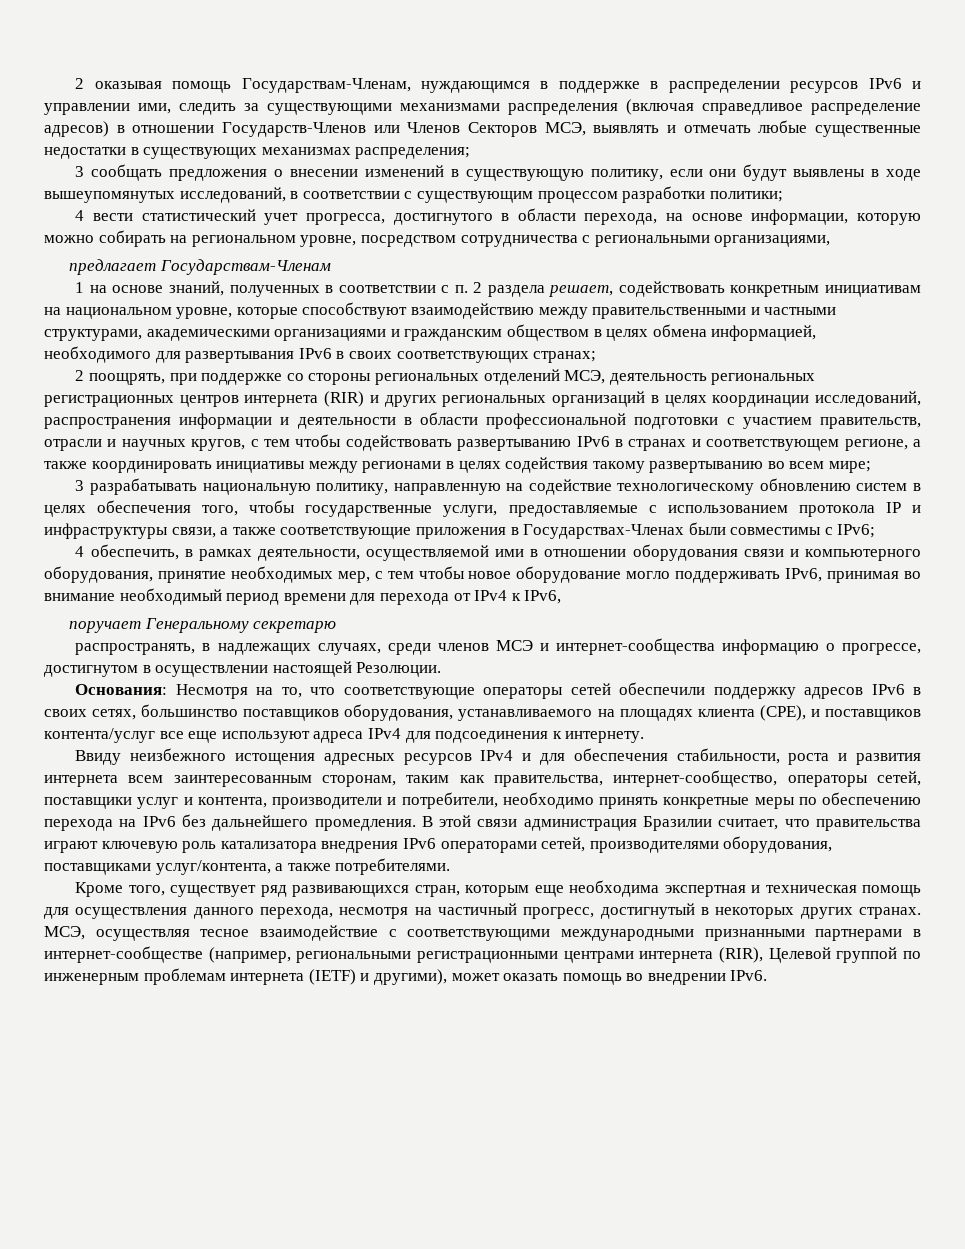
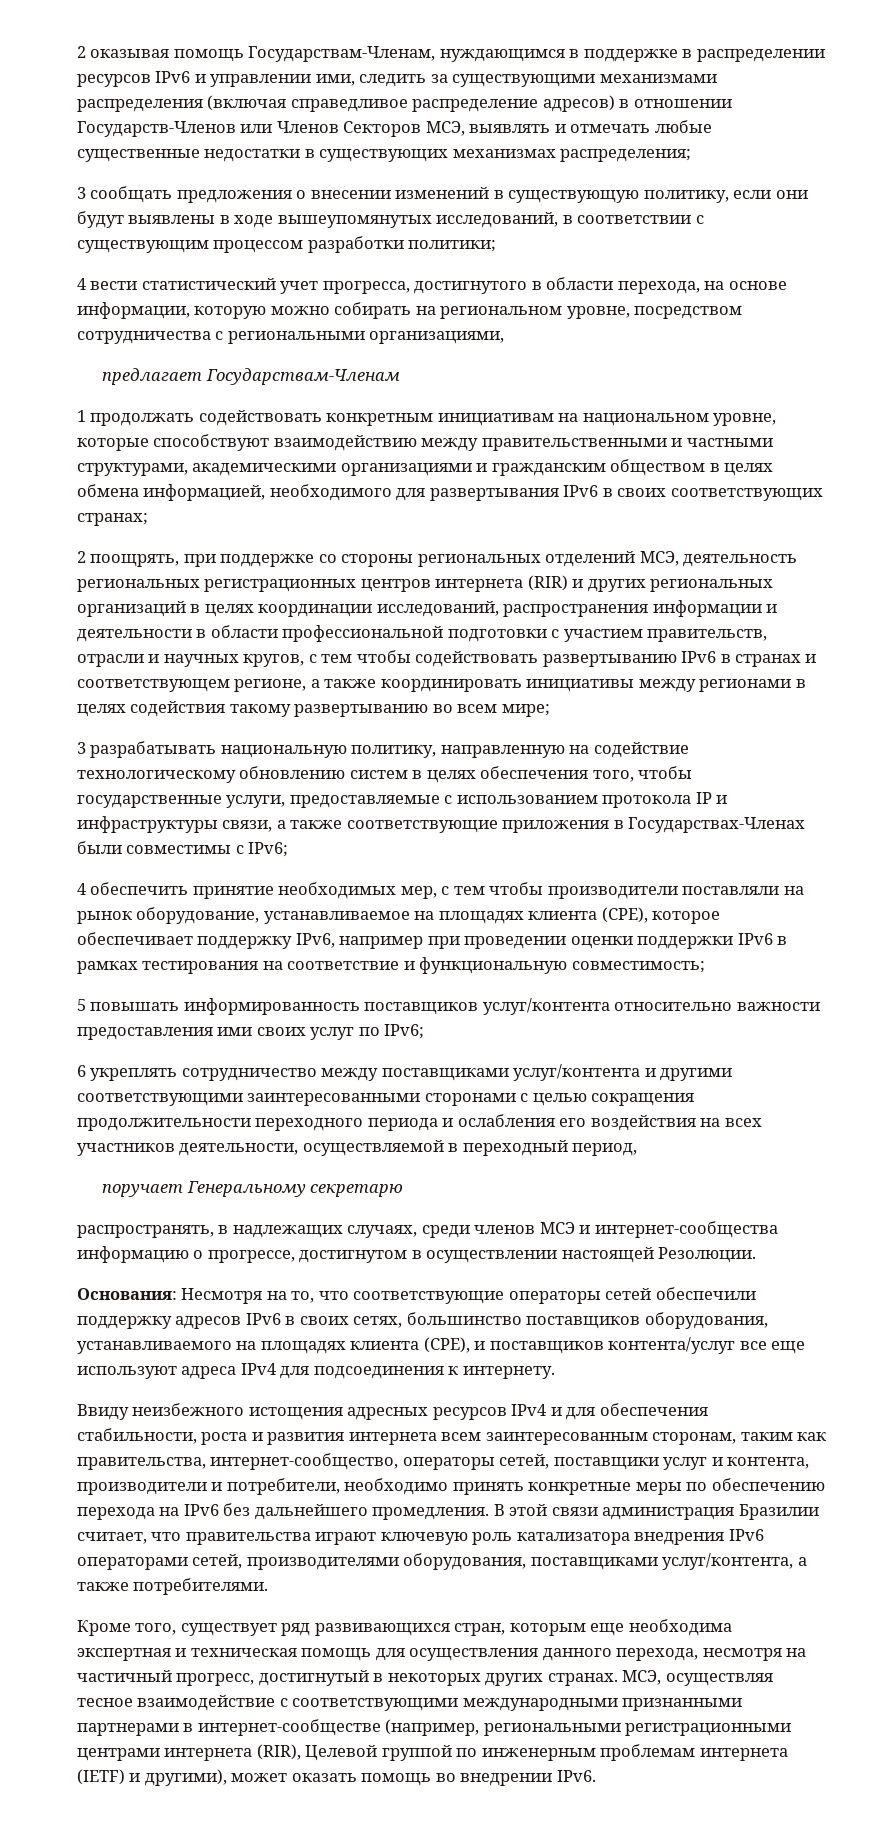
[89,281,614,297] на основе знаний, полученных в соответствии с п. 2 раздела решает, -> [90,413,195,426] продолжать
[90,544,921,561] [44,566,153,583] обеспечить, в рамках деятельности, осуществляемой ими в отношении оборудования связи и компьютерного оборудования, -> [90,882,189,895] обеспечить
[468,566,921,583] [44,588,562,605] новое оборудование могло поддерживать IPv6, принимая во внимание необходимый период времени для перехода от IPv4 к IPv6, -> [547,886,804,899] [77,907,721,924] [77,932,788,949] [77,957,705,974] [77,998,820,1015] [77,1024,425,1040] [77,1064,733,1081] [77,1093,695,1106] [77,1114,762,1131] [77,1140,638,1156] производители поставляли на рынок оборудование, устанавливаемое на площадях клиента (CPE), которое обеспечивает поддержку IPv6, например при проведении оценки поддержки IPv6 в рамках тестирования на соответствие и функциональную совместимость; // 5 повышать информированность поставщиков услуг/контента относительно важности предоставления ими своих услуг по IPv6; // 6 укреплять сотрудничество между поставщиками услуг/контента и другими соответствующими заинтересованными сторонами с целью сокращения продолжительности переходного периода и ослабления его воздействия на всех участников деятельности, осуществляемой в переходный период,

